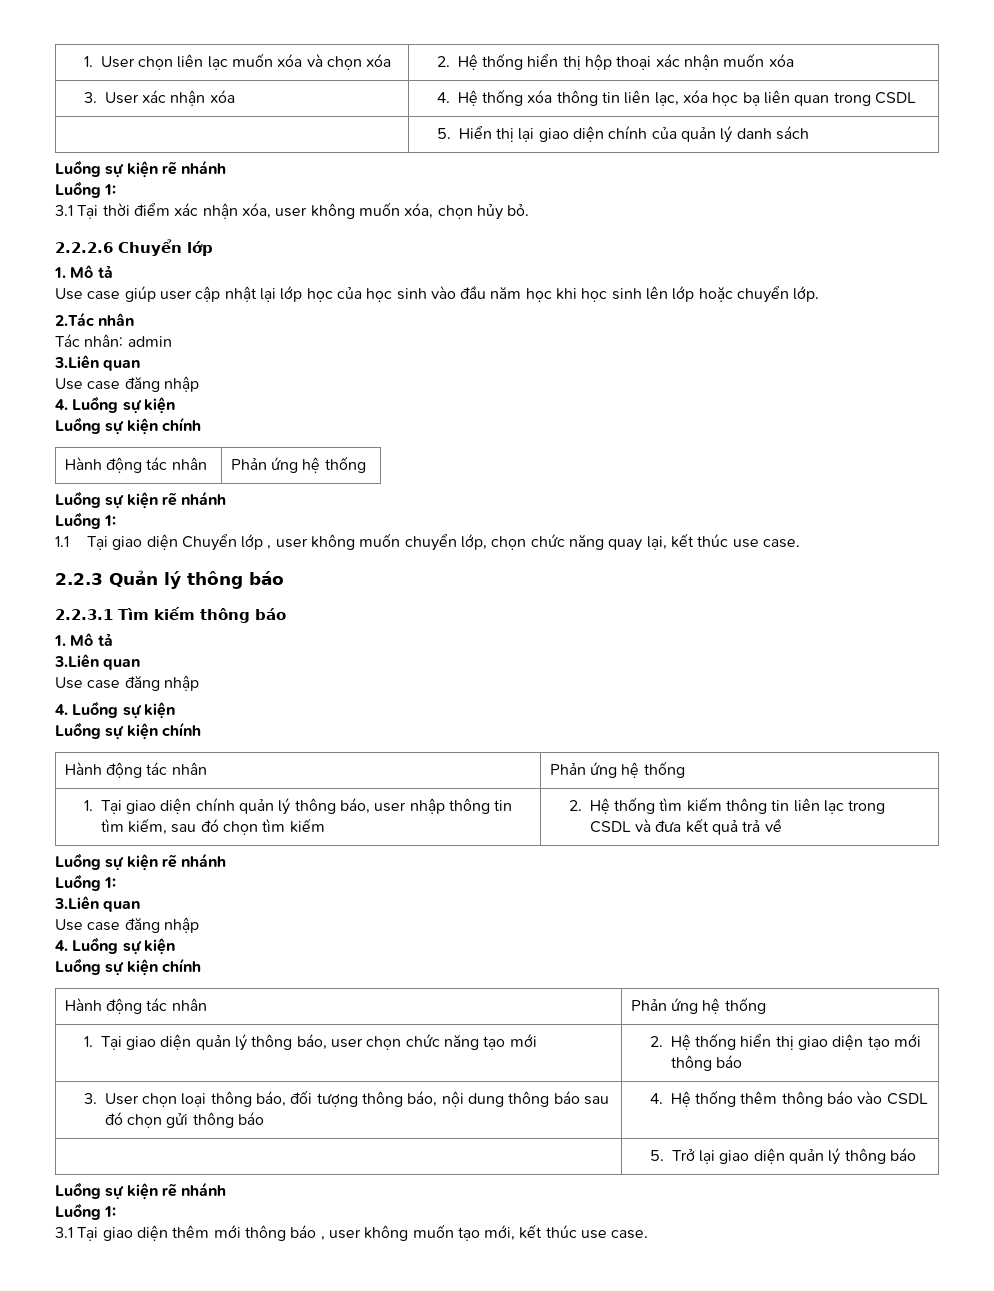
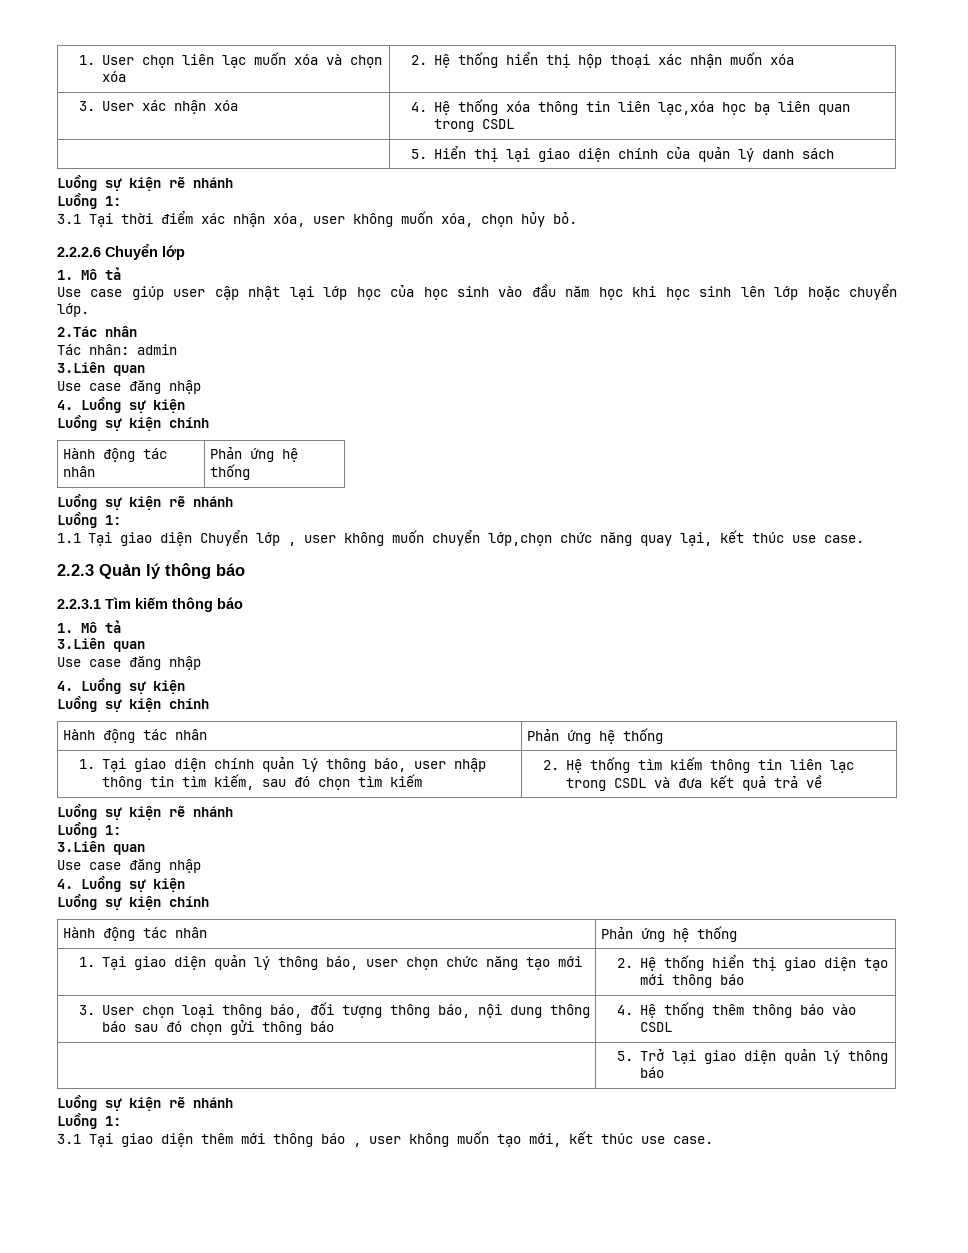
[654,90,709,106] lạc, xóa -> [657,101,714,115] lạc,xóa
[461,534,527,550] lớp, chọn -> [487,532,552,546] lớp,chọn

